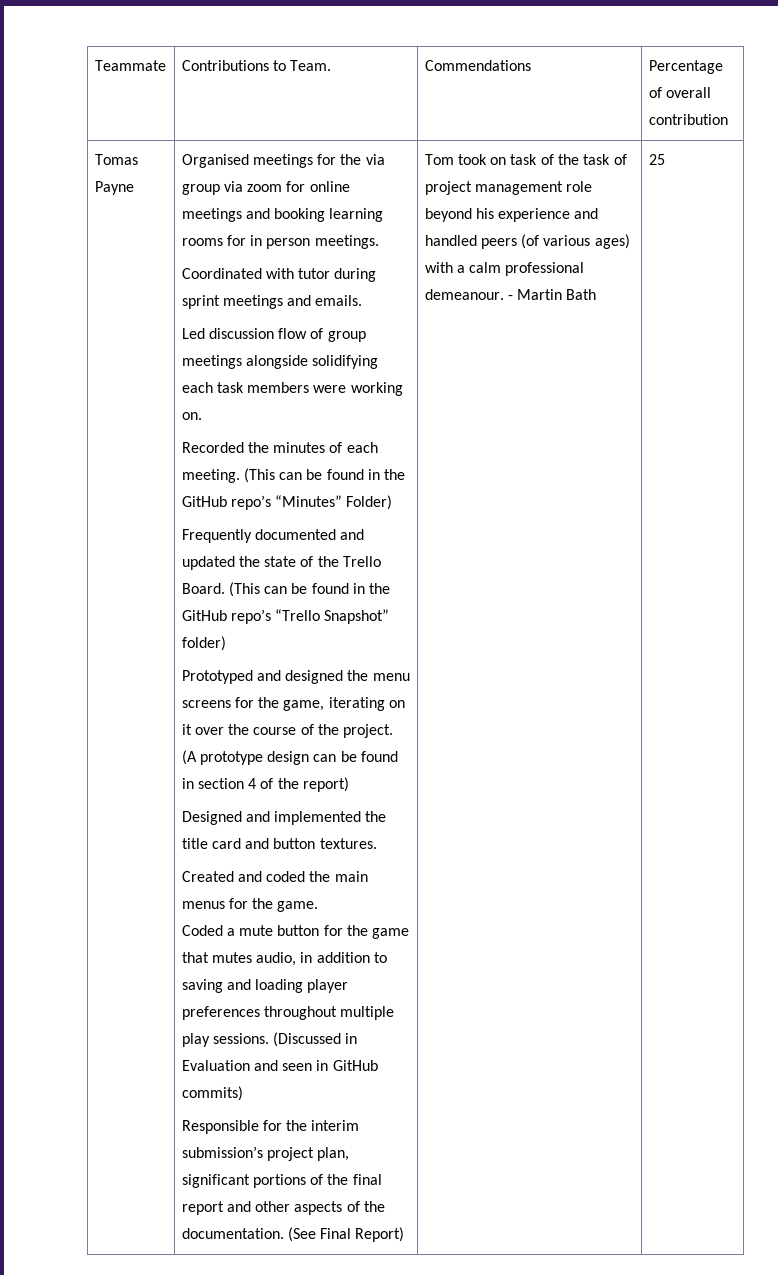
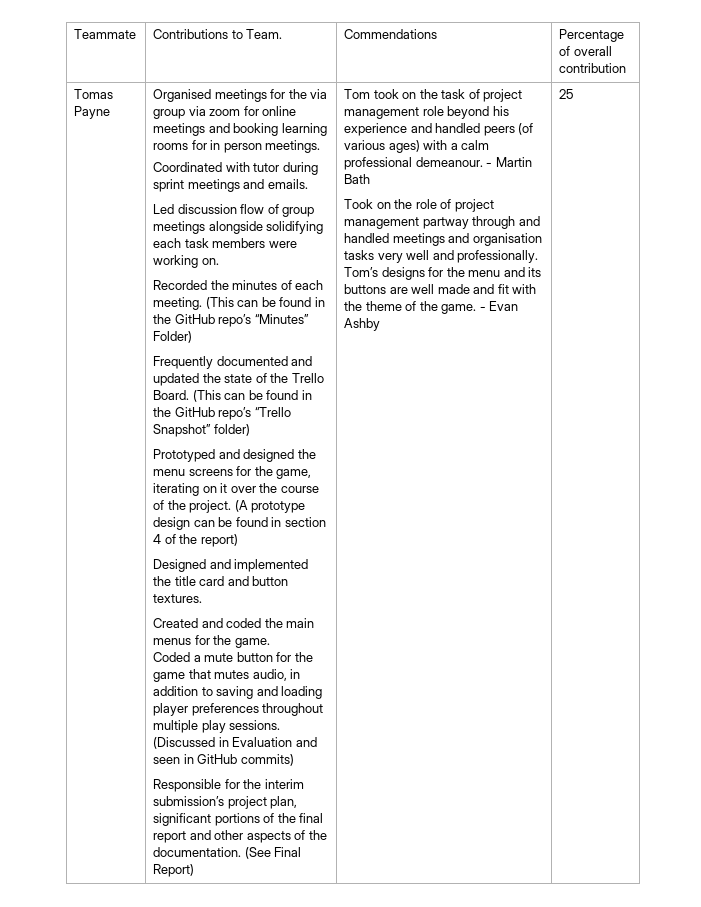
[510,154,554,165] task of -> (417, 95) none
(597, 294) none -> [344,199,494,212] [344,216,540,229] [344,233,542,246] [344,250,539,263] [344,267,542,280] [344,284,537,294] [344,301,519,314] [344,318,381,331] // Took on the role of project management partway through and handled meetings and organisation tasks very well and professionally. Tom’s designs for the menu and its buttons are well made and fit with the theme of the game. - Evan Ashby

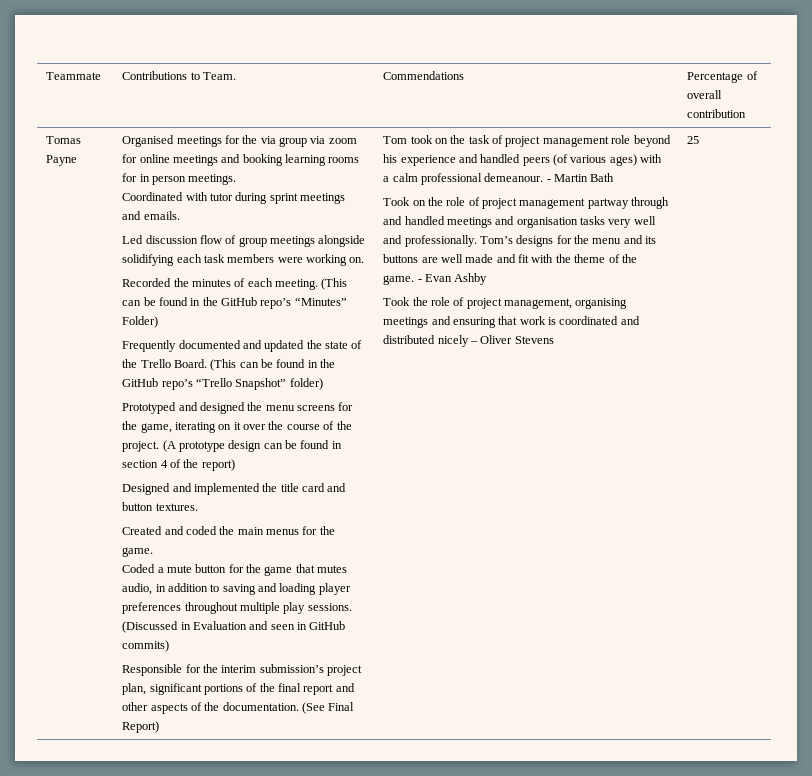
(381, 324) none -> [383,297,628,309] [383,316,640,328] [383,335,554,347] // Took the role of project management, organising meetings and ensuring that work is coordinated and distributed nicely – Oliver Stevens

